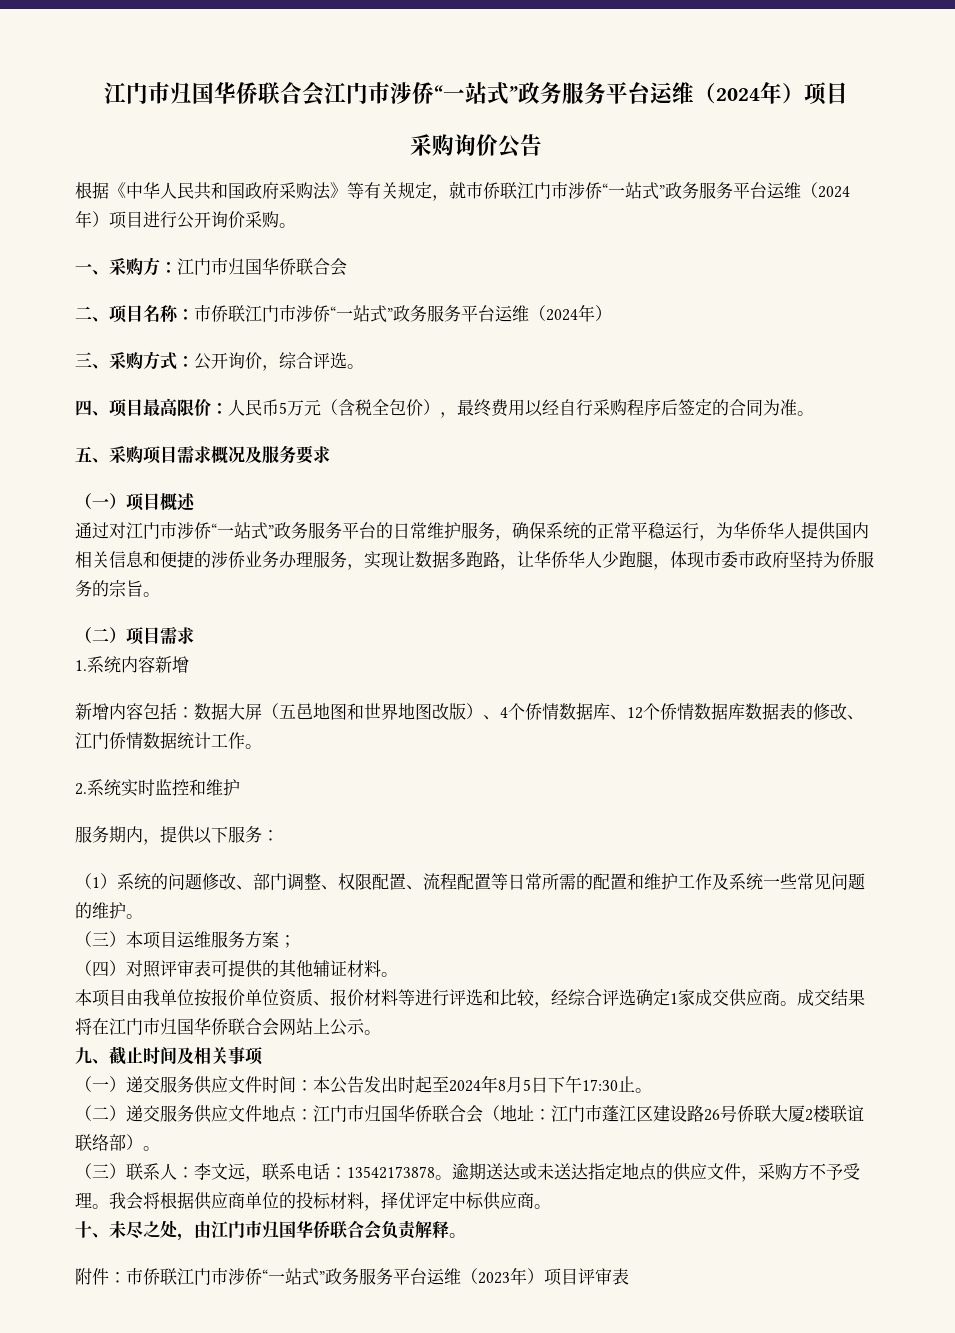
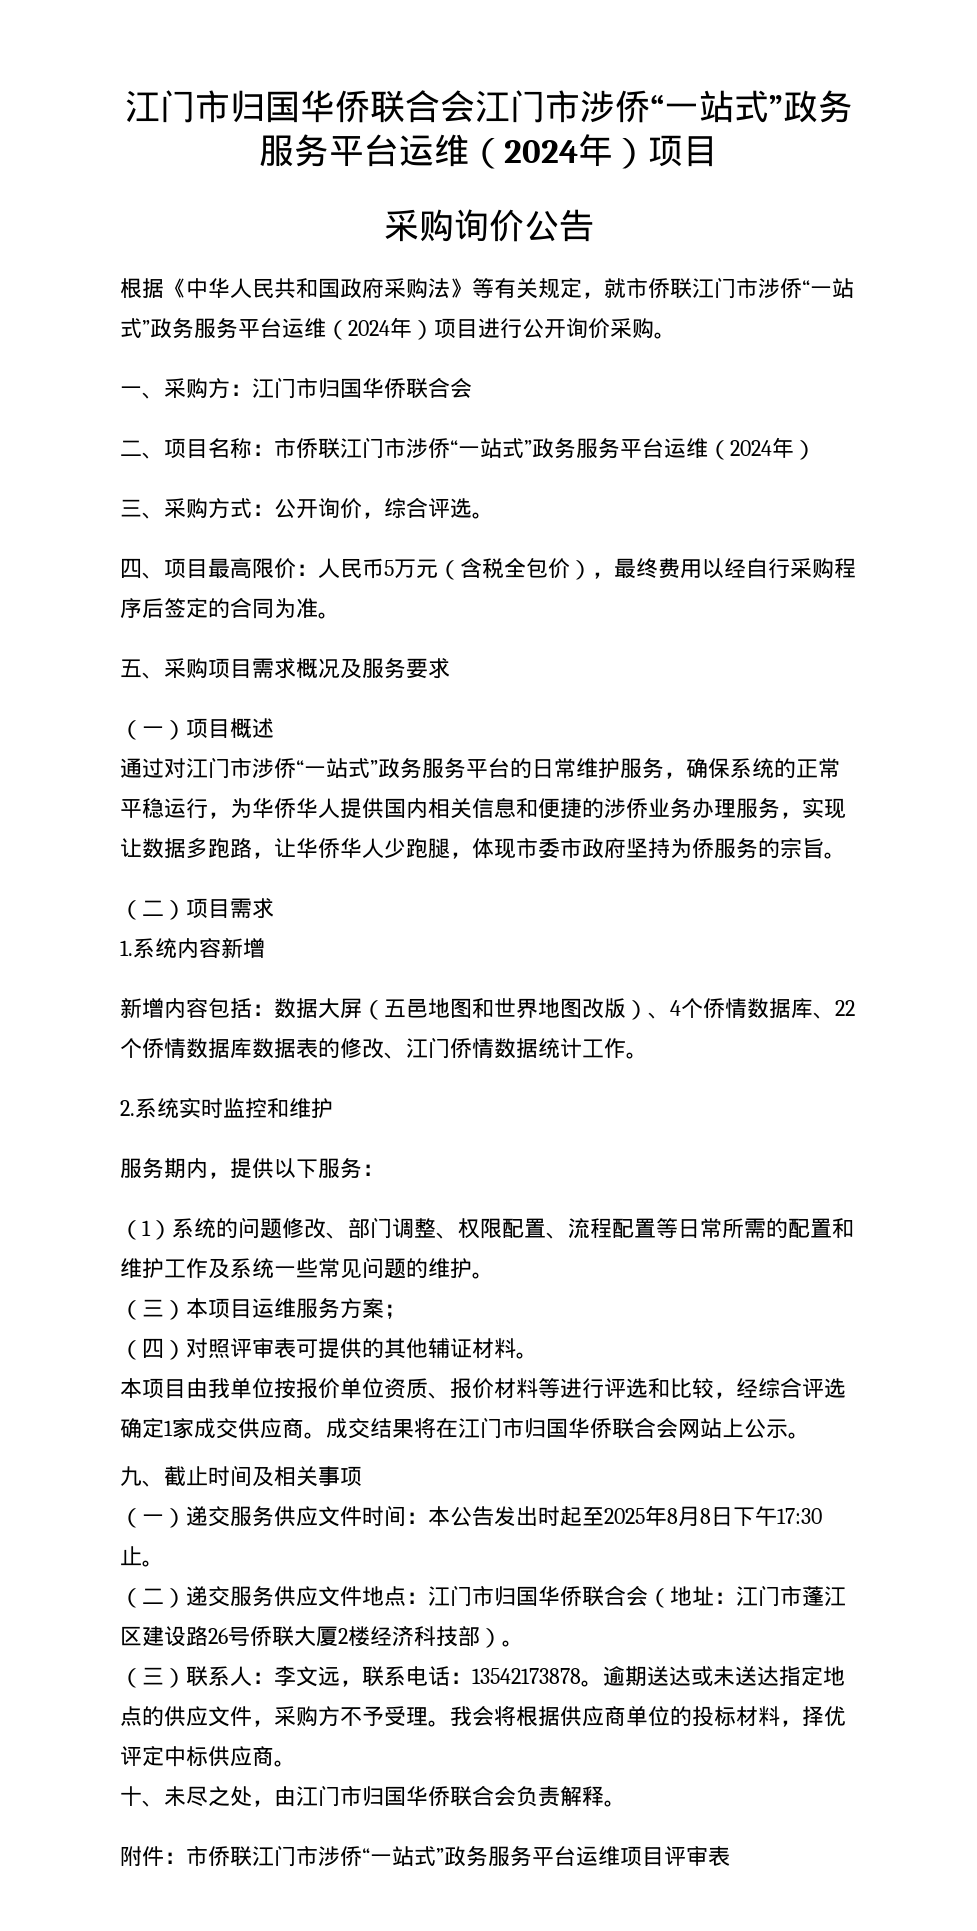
[627,707,643,719] 12 -> [835,1000,855,1016] 22
[449,1080,481,1092] 2024 -> [604,1508,645,1524] 2025
[523,1079,531,1091] 5 -> [700,1508,711,1524] 8
[830,1105,864,1122] [75,1134,109,1151] 联谊联络 -> [370,1626,458,1647] 经济科技
[461,1267,544,1285] （2023年） -> (620, 1856) none

